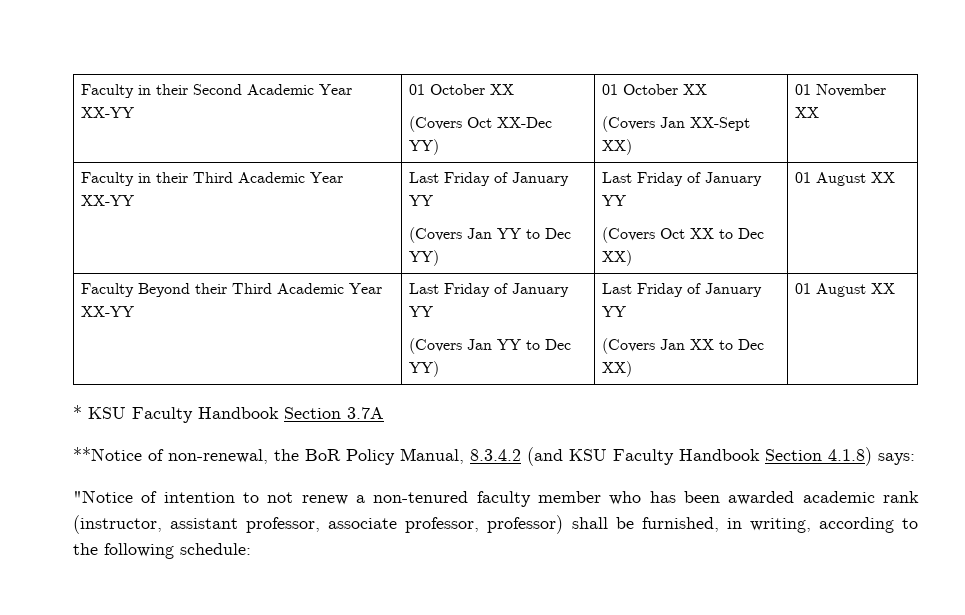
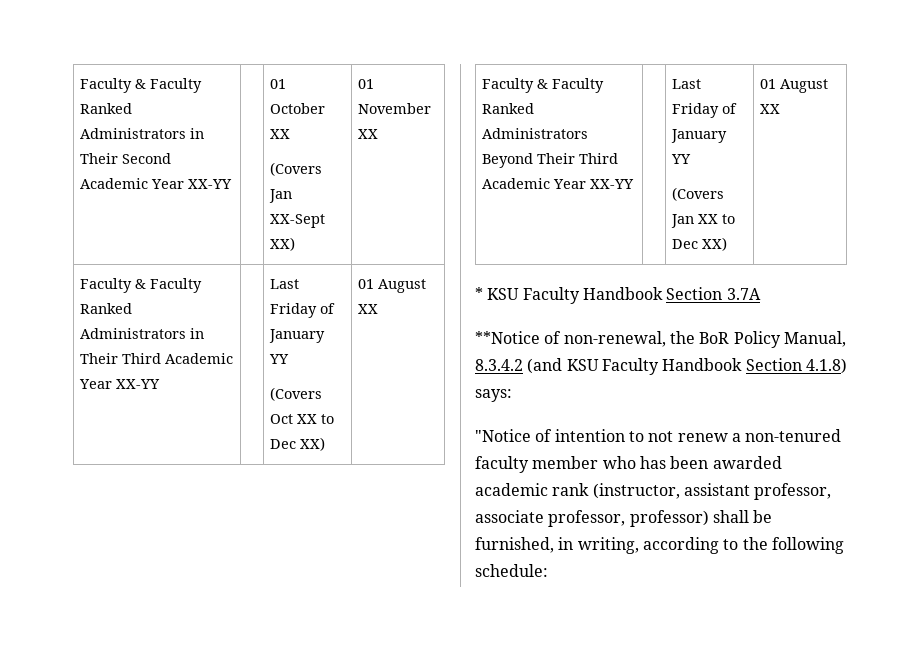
[81,84,353,98] [81,107,135,118] [409,84,515,95] [409,116,553,132] [409,139,440,155] Faculty in their Second Academic Year XX-YY | 01 October XX // (Covers Oct XX-Dec YY) -> [80,78,203,93] [80,103,133,114] [80,128,205,139] [80,153,172,164] [80,178,233,189] Faculty & Faculty Ranked Administrators in Their Second Academic Year XX-YY |
[138,172,344,183] [81,195,135,206] [409,172,570,186] [409,195,434,206] [409,227,572,243] [409,250,440,266] in their Third Academic Year XX-YY | Last Friday of January YY // (Covers Jan YY to Dec YY) -> [135,278,203,293] [80,303,133,314] [80,328,205,339] [80,353,234,364] [79,379,161,389] & Faculty Ranked Administrators in Their Third Academic Year XX-YY |
[138,283,383,297] [81,306,135,317] [409,283,570,297] [409,306,434,317] [409,338,572,354] [409,361,440,377] Beyond their Third Academic Year XX-YY | Last Friday of January YY // (Covers Jan YY to Dec YY) -> [537,78,605,93] [482,103,535,114] [482,128,589,139] [482,153,619,168] [482,178,635,189] & Faculty Ranked Administrators Beyond Their Third Academic Year XX-YY |

